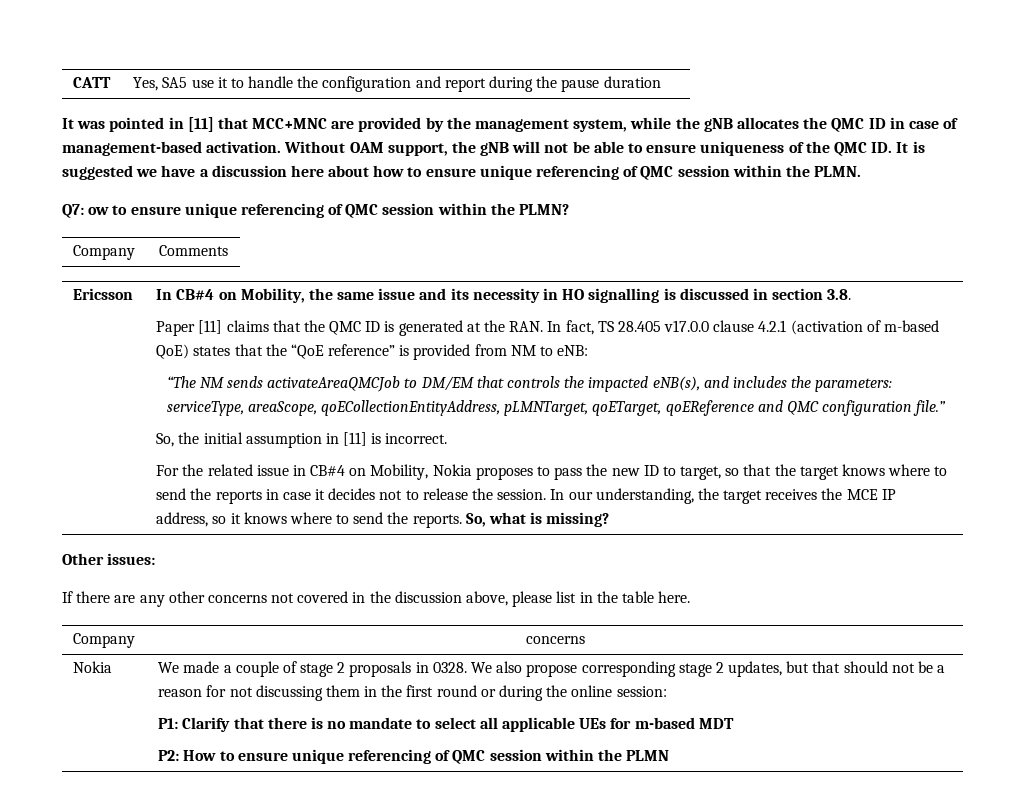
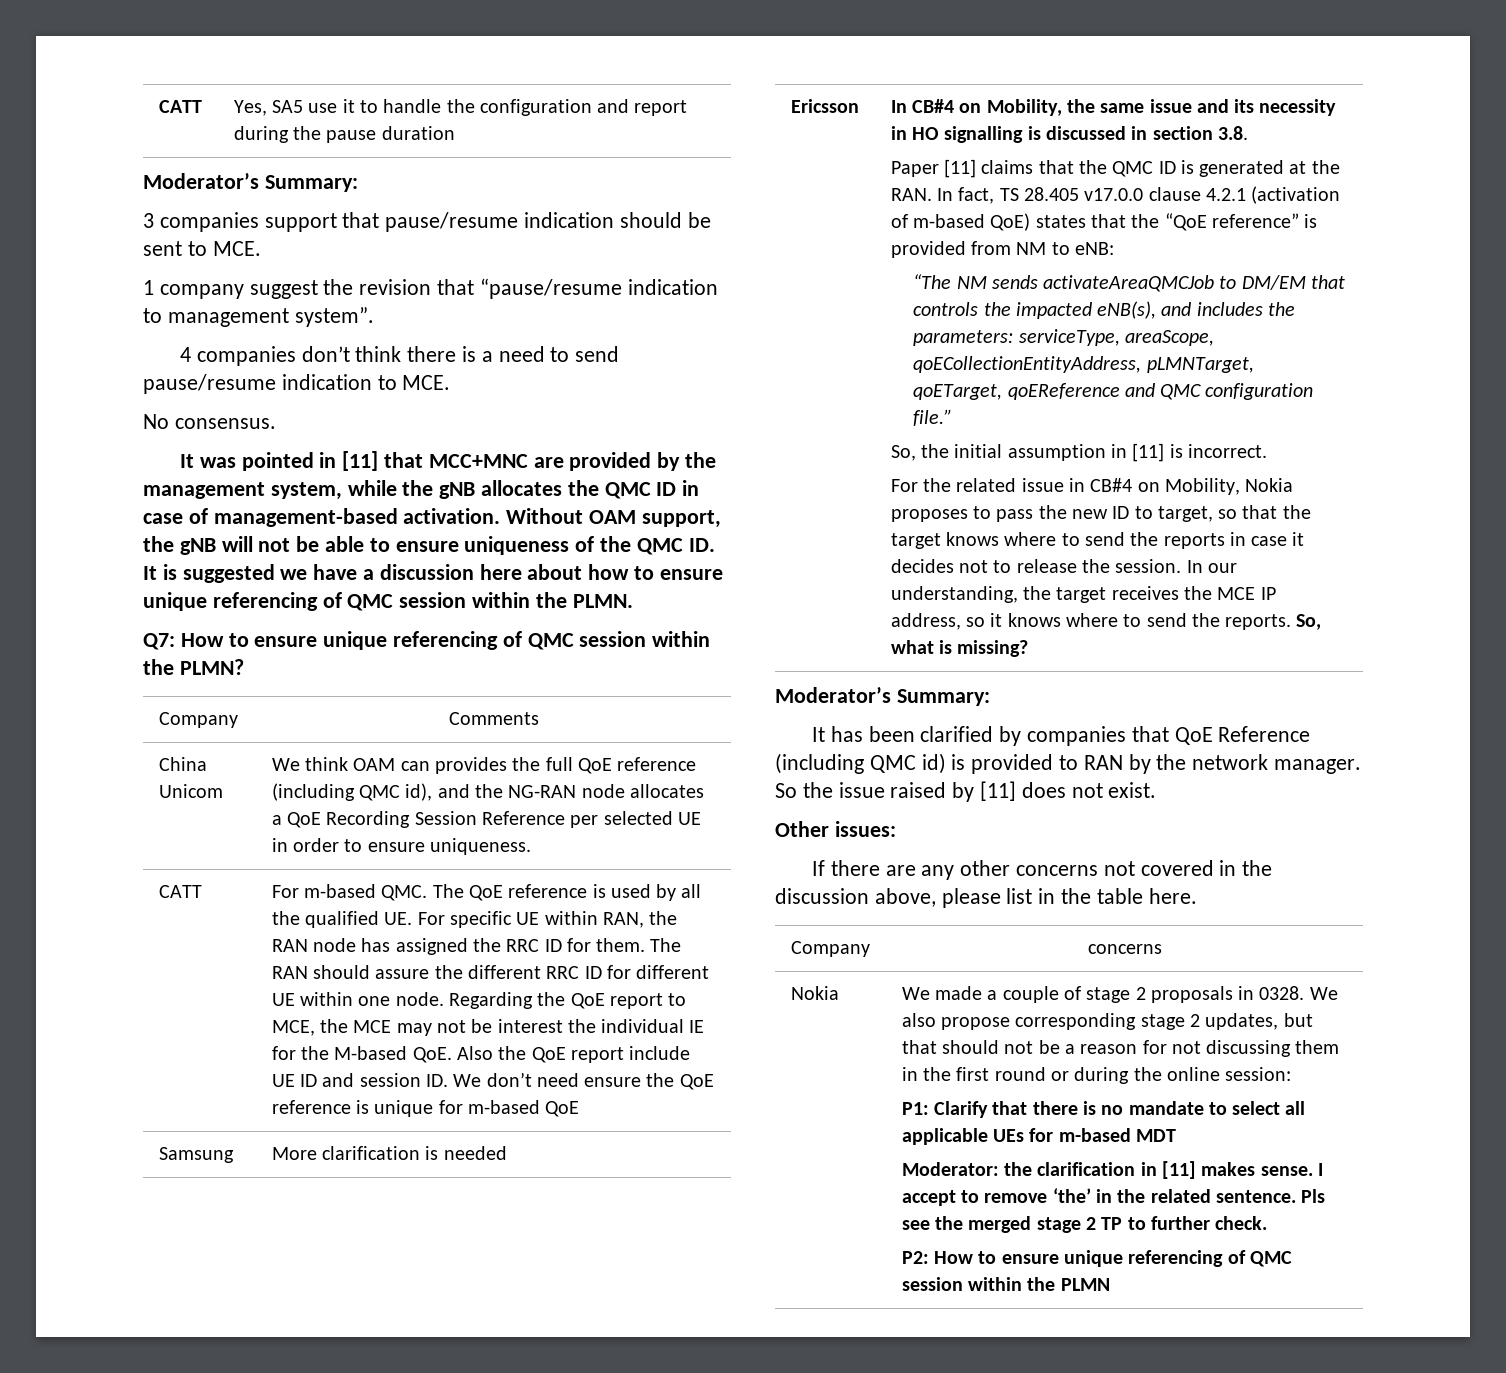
(661, 82) none -> [143,173,358,192] [143,212,711,232] [143,241,261,256] [143,278,718,299] [143,307,374,327] [180,346,620,366] [143,374,451,394] [143,414,276,429] // Moderator’s Summary: // 3 companies support that pause/resume indication should be sent to MCE. // 1 company suggest the revision that “pause/resume indication to management system”. // 4 companies don’t think there is a need to send pause/resume indication to MCE. // No consensus.
[88,207,110,215] ow -> [180,633,224,647] How
(228, 250) none -> [158,757,207,771] [158,784,223,798] [271,757,697,774] [271,783,704,801] [271,811,701,828] [271,838,532,855] [158,885,202,898] [271,884,702,901] [271,911,678,928] [271,938,682,955] [271,965,710,979] [271,992,687,1009] [271,1019,705,1036] [271,1046,691,1063] [271,1072,714,1090] [271,1100,580,1117] [158,1147,234,1163] [271,1146,507,1160] // China Unicom | We think OAM can provides the full QoE reference (including QMC id), and the NG-RAN node allocates a QoE Recording Session Reference per selected UE in order to ensure uniqueness. // CATT | For m-based QMC. The QoE reference is used by all the qualified UE. For specific UE within RAN, the RAN node has assigned the RRC ID for them. The RAN should assure the different RRC ID for different UE within one node. Regarding the QoE report to MCE, the MCE may not be interest the individual IE for the M-based QoE. Also the QoE report include UE ID and session ID. We don’t need ensure the QoE reference is unique for m-based QoE // Samsung | More clarification is needed
(610, 519) none -> [775,687,990,706] [812,726,1311,746] [775,753,1362,774] [775,781,1157,802] // Moderator’s Summary: // It has been clarified by companies that QoE Reference (including QMC id) is provided to RAN by the network manager. So the issue raised by [11] does not exist.
(734, 723) none -> [901,1161,1323,1179] [901,1188,1326,1206] [901,1216,1268,1233] // Moderator: the clarification in [11] makes sense. I accept to remove ‘the’ in the related sentence. Pls see the merged stage 2 TP to further check.

